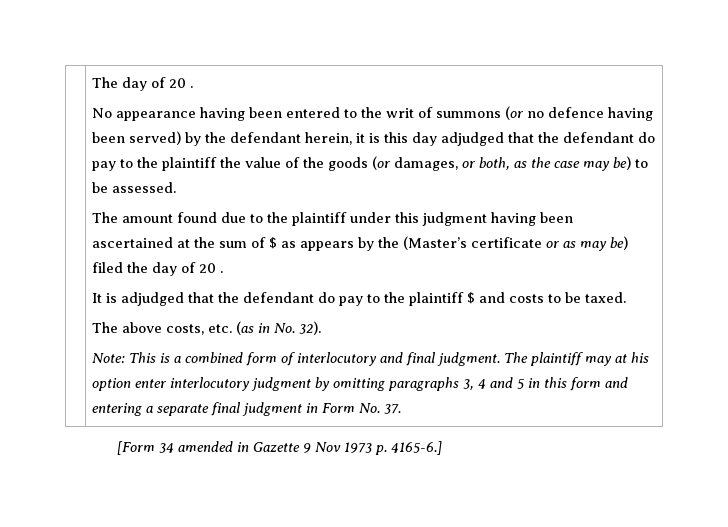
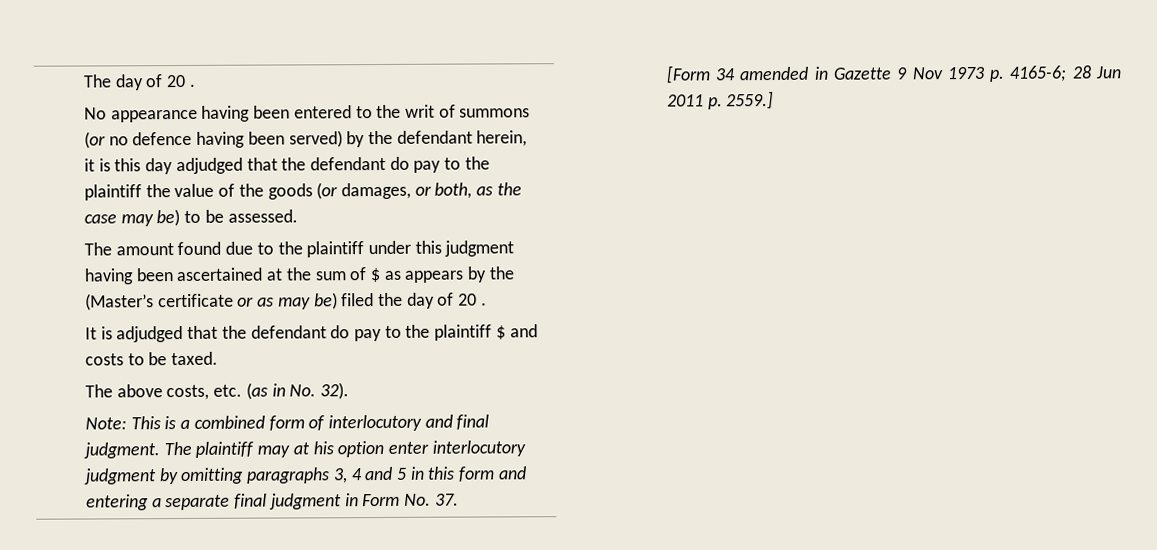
[391,441,443,455] 4165-6.] -> [1009,65,1122,82] [666,91,775,110] 4165-6; 28 Jun 2011 p. 2559.]

